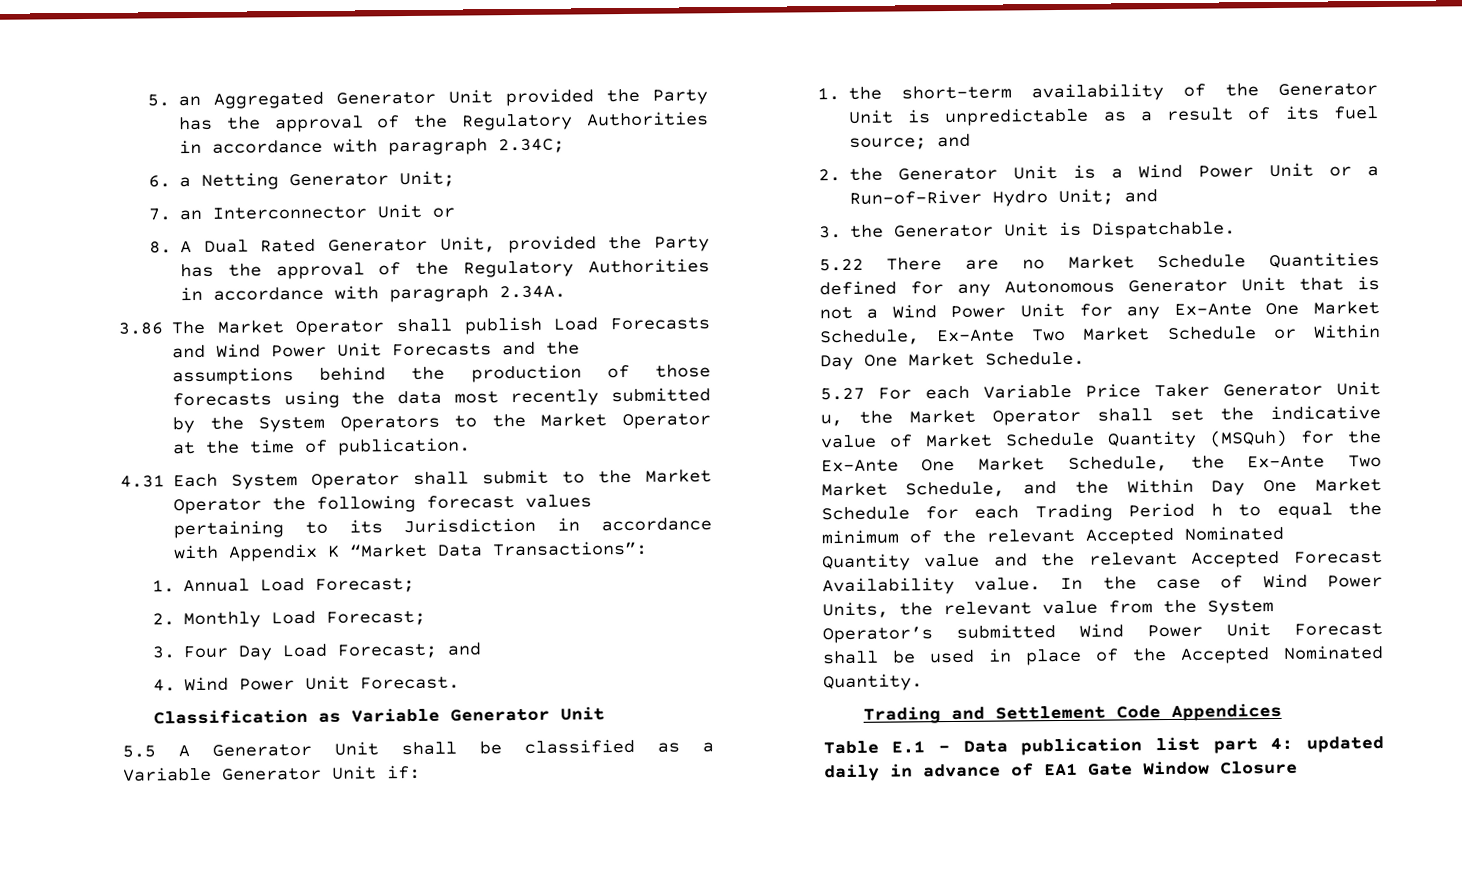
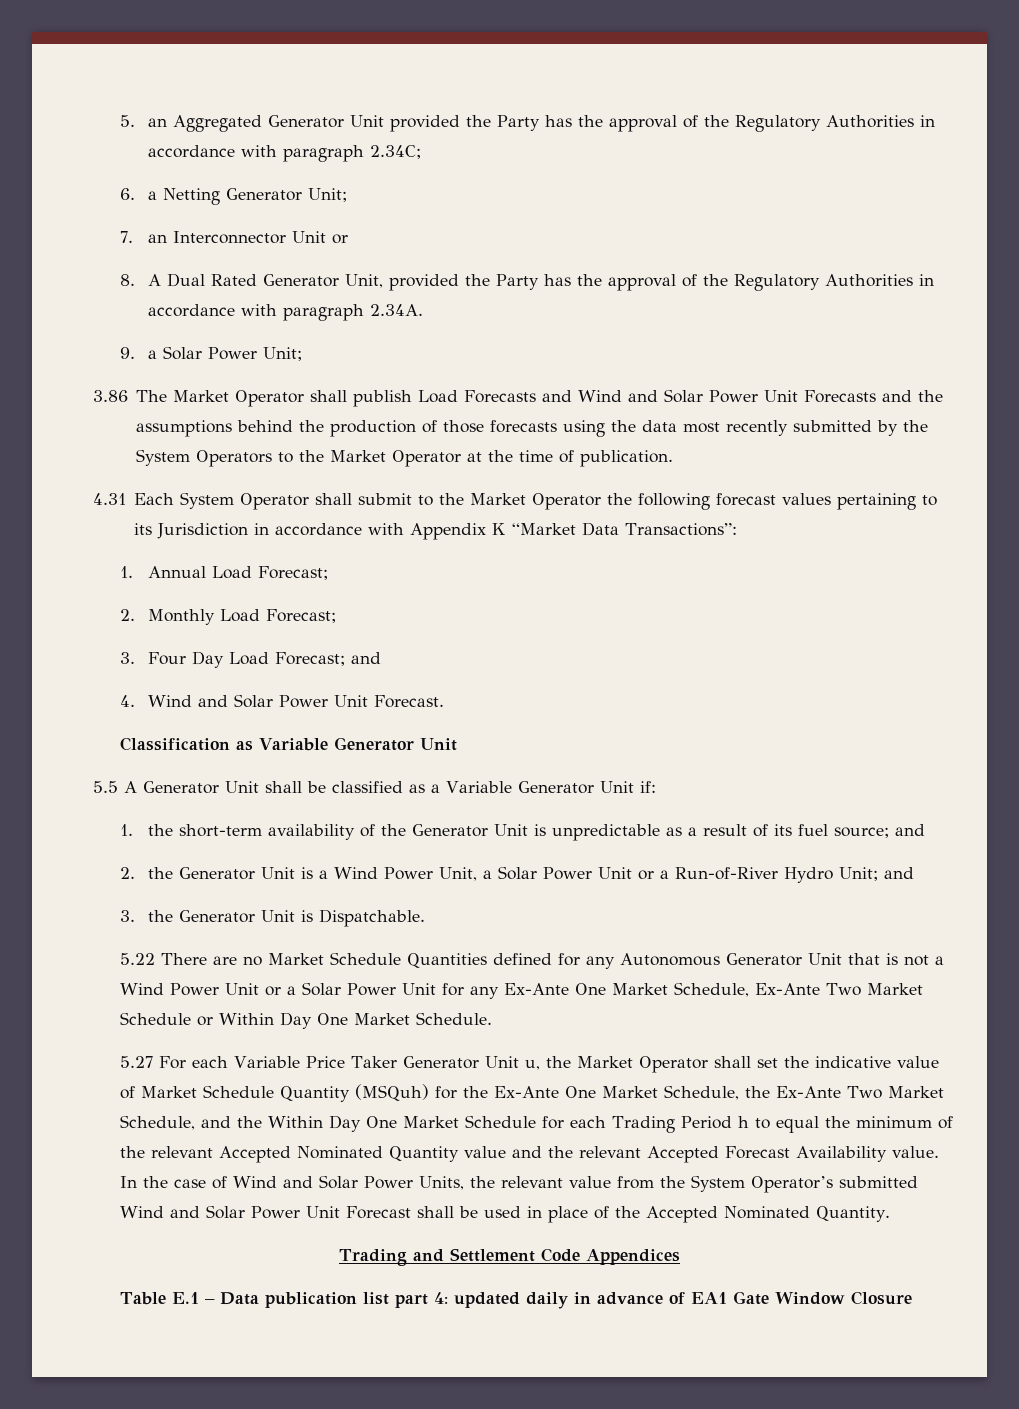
(566, 292) none -> [120,346,302,361] // 9. a Solar Power Unit;
(262, 350) none -> [628,389,704,403] and Solar
(229, 684) none -> [197,694,273,708] and Solar
(1254, 171) none -> [438,866,592,881] Unit, a Solar Power
(1065, 310) none -> [265,982,437,996] or a Solar Power Unit
(1308, 581) none -> [283,1175,359,1189] and Solar
(1124, 630) none -> [170,1205,246,1219] and Solar

